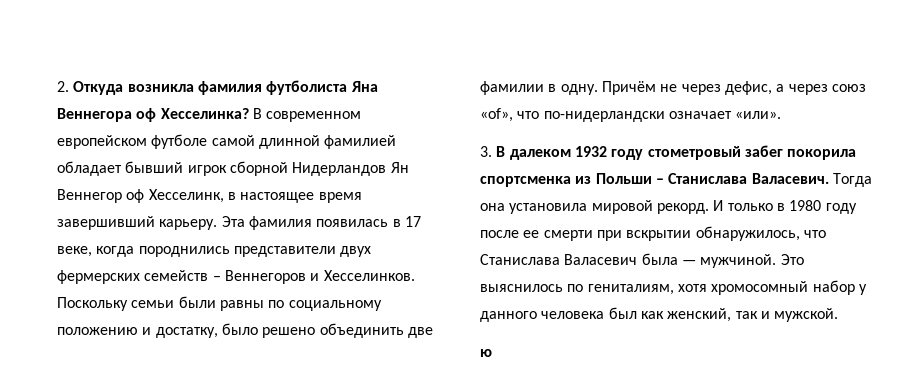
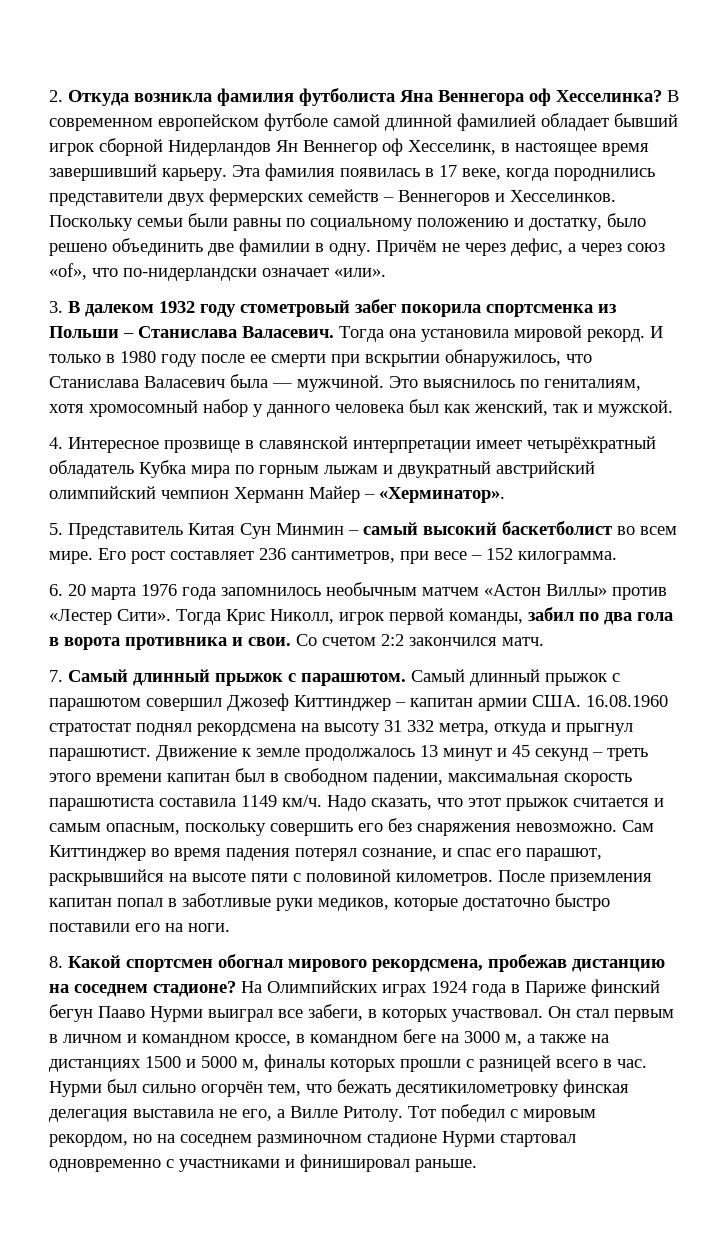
[480,349,492,357] ю -> [49,436,656,453] [49,460,595,478] [49,486,505,503] [49,521,677,539] [49,548,617,564] [49,582,667,600] [49,607,673,625] [49,634,544,650] [49,669,620,686] [49,693,668,711] [49,720,633,736] [49,745,648,761] [49,768,632,786] [49,795,664,811] [49,818,654,836] [49,845,602,861] [49,869,652,886] [49,893,610,911] [49,923,230,932] [49,954,665,972] [49,979,660,997] [49,1004,674,1022] [49,1029,609,1047] [49,1054,647,1072] [49,1079,629,1097] [49,1104,596,1122] [49,1131,576,1147] [49,1154,477,1172] 4. Интересное прозвище в славянской интерпретации имеет четырёхкратный обладатель Кубка мира по горным лыжам и двукратный австрийский олимпийский чемпион Херманн Майер – «Херминатор». // 5. Представитель Китая Сун Минмин – самый высокий баскетболист во всем мире. Его рост составляет 236 сантиметров, при весе – 152 килограмма. // 6. 20 марта 1976 года запомнилось необычным матчем «Астон Виллы» против «Лестер Сити». Тогда Крис Николл, игрок первой команды, забил по два гола в ворота противника и свои. Со счетом 2:2 закончился матч. // 7. Самый длинный прыжок с парашютом. Самый длинный прыжок с парашютом совершил Джозеф Киттинджер – капитан армии США. 16.08.1960 стратостат поднял рекордсмена на высоту 31 332 метра, откуда и прыгнул парашютист. Движение к земле продолжалось 13 минут и 45 секунд – треть этого времени капитан был в свободном падении, максимальная скорость парашютиста составила 1149 км/ч. Надо сказать, что этот прыжок считается и самым опасным, поскольку совершить его без снаряжения невозможно. Сам Киттинджер во время падения потерял сознание, и спас его парашют, раскрывшийся на высоте пяти с половиной километров. После приземления капитан попал в заботливые руки медиков, которые достаточно быстро поставили его на ноги. // 8. Какой спортсмен обогнал мирового рекордсмена, пробежав дистанцию на соседнем стадионе? На Олимпийских играх 1924 года в Париже финский бегун Пааво Нурми выиграл все забеги, в которых участвовал. Он стал первым в личном и командном кроссе, в командном беге на 3000 м, а также на дистанциях 1500 и 5000 м, финалы которых прошли с разницей всего в час. Нурми был сильно огорчён тем, что бежать десятикилометровку финская делегация выставила не его, а Вилле Ритолу. Тот победил с мировым рекордом, но на соседнем разминочном стадионе Нурми стартовал одновременно с участниками и финишировал раньше.

